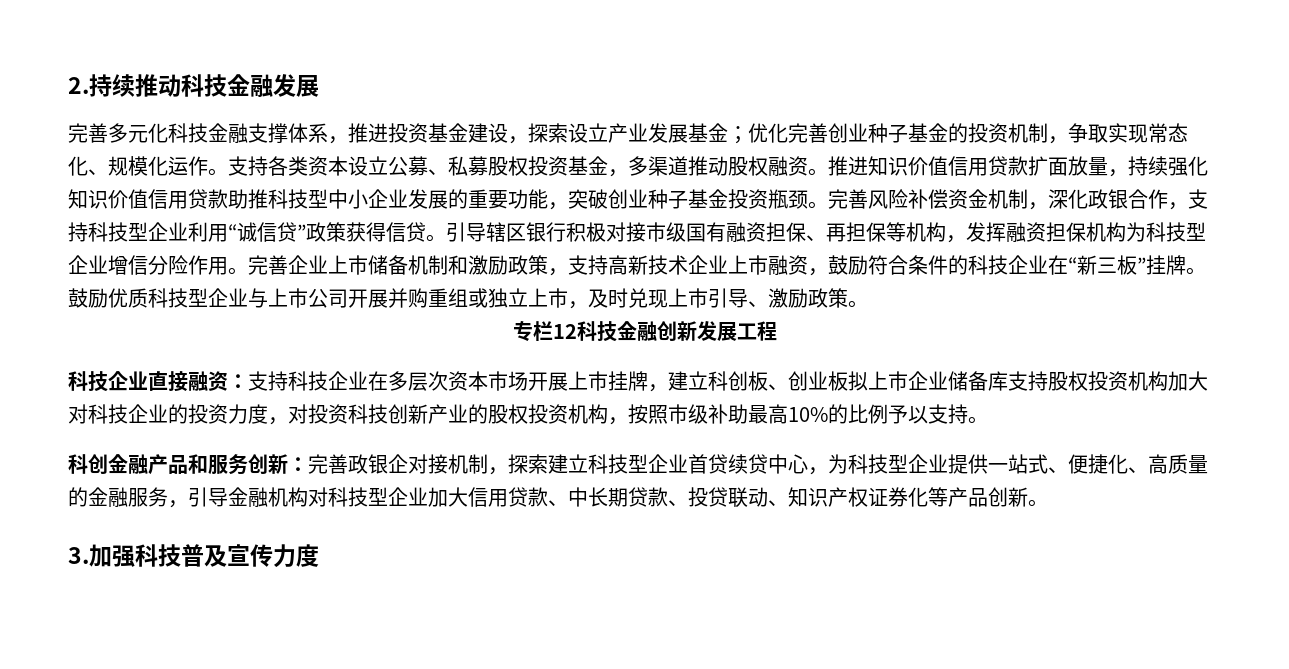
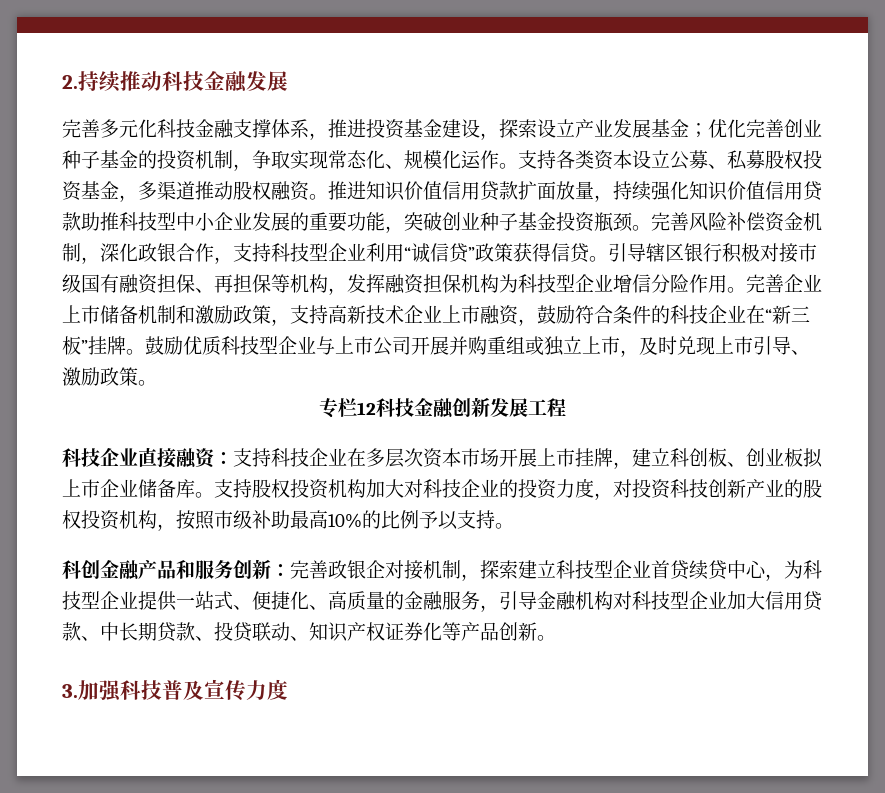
(1008, 381) none -> [195,492,214,498] 。

